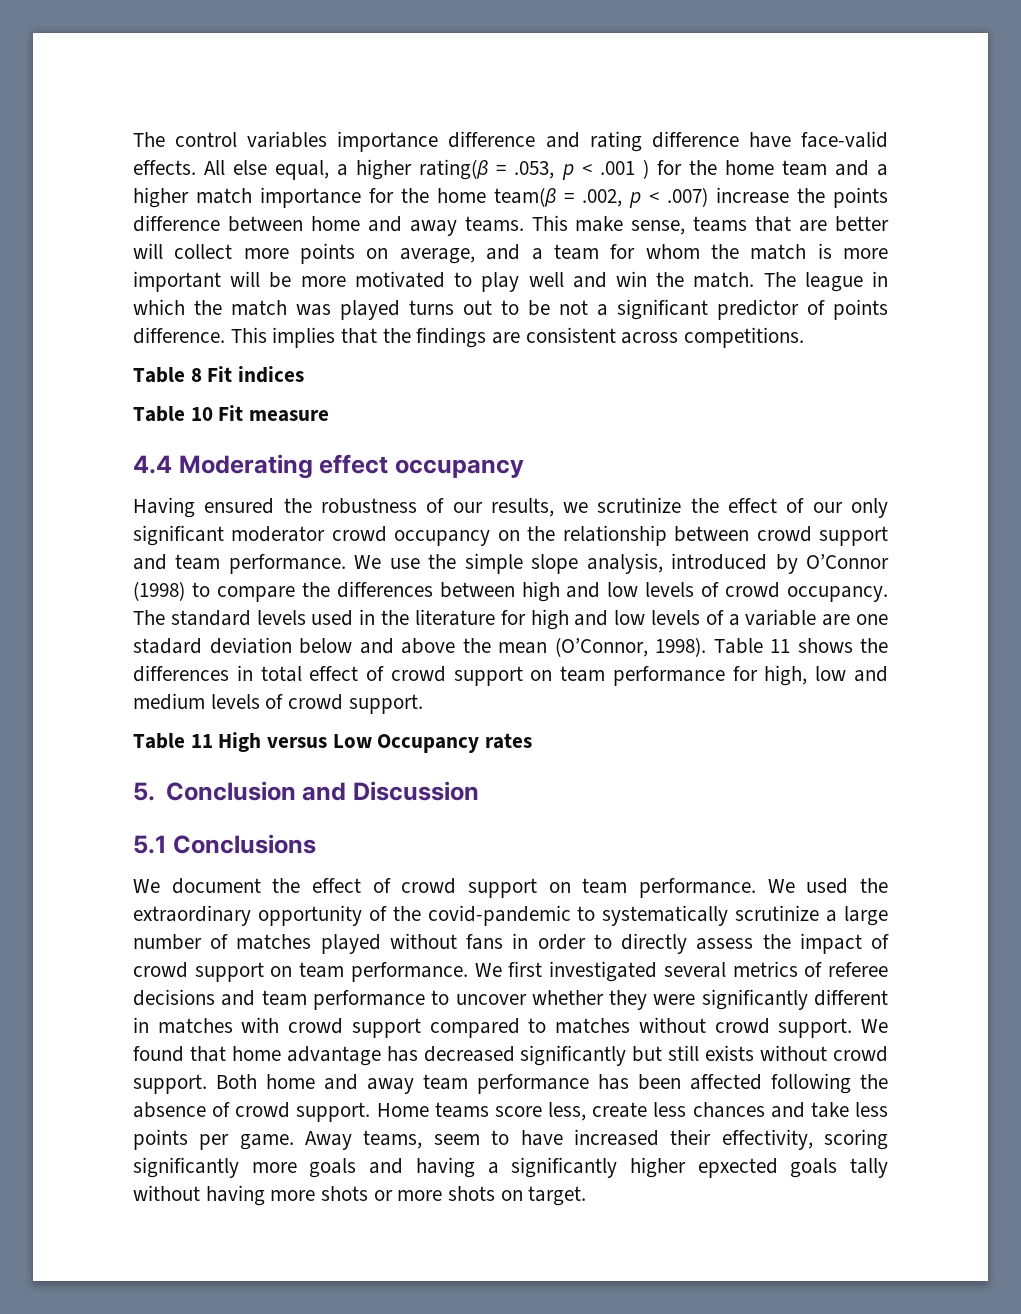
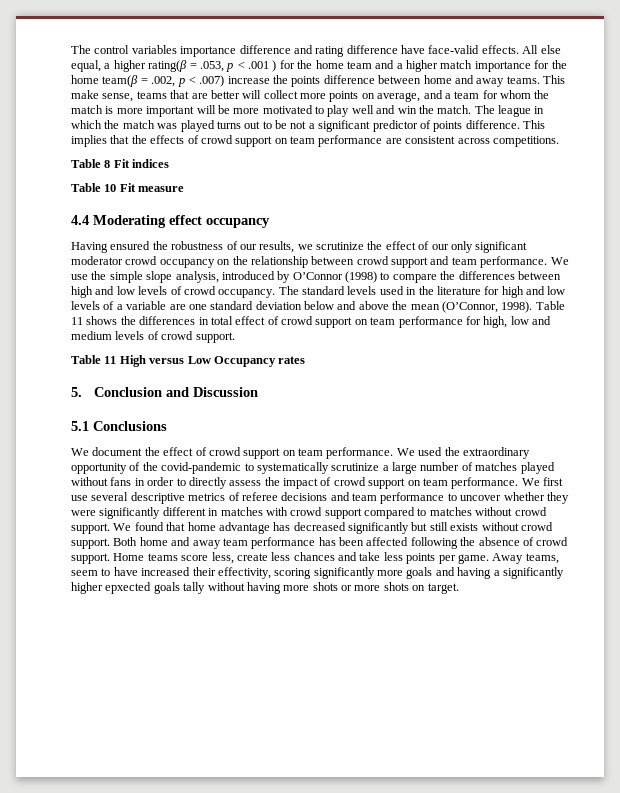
[416,327,487,348] findings -> [150,135,383,147] effects of crowd support on team performance
[133,638,202,654] stadard -> [210,301,254,310] standard
[549,961,726,982] investigated several -> [71,492,185,504] use several descriptive

